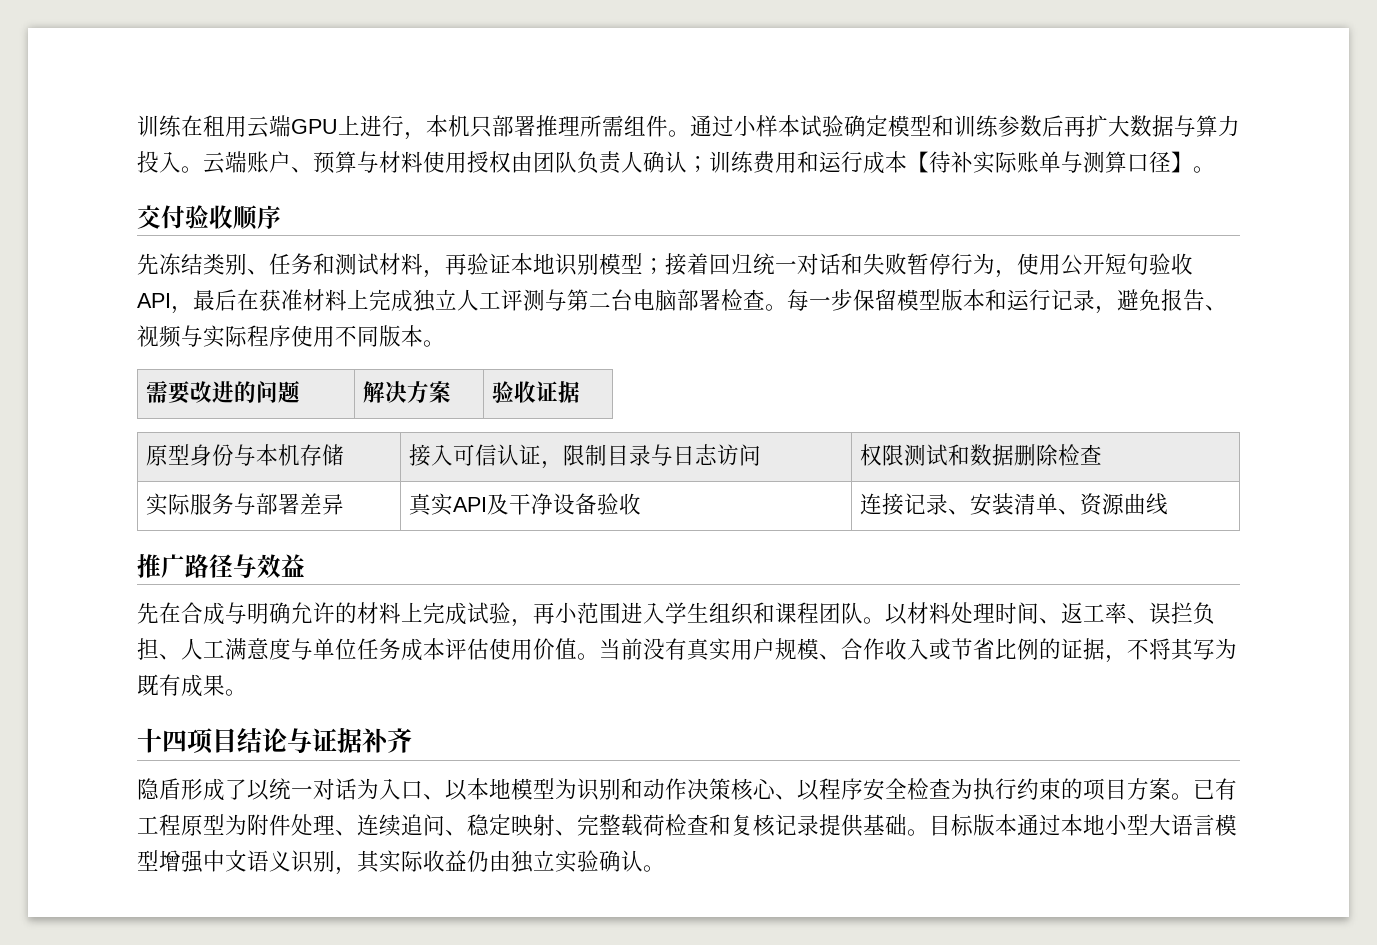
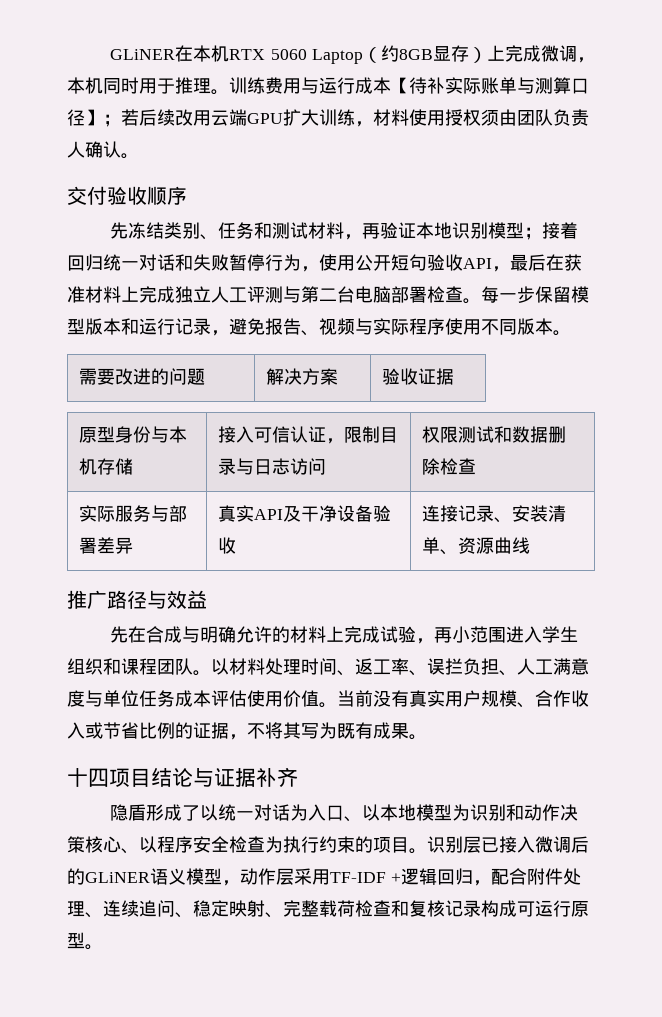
[137,115,1240,140] [137,151,709,174] 训练在租用云端GPU上进行，本机只部署推理所需组件。通过小样本试验确定模型和训练参数后再扩大数据与算力投入。云端账户、预算与材料使用授权由团队负责人确认； -> [110,45,595,64] [67,77,229,95] GLiNER在本机RTX 5060 Laptop（约8GB显存）上完成微调，本机同时用于推理。
[797,151,819,173] 和 -> [301,77,319,94] 与
(1193, 162) none -> [103,109,589,127] [67,141,121,158] ；若后续改用云端GPU扩大训练，材料使用授权须由团队负责人确认
[1127,778,1237,800] [137,814,247,836] 方案。已有工程原型为 -> [409,836,589,854] [67,868,527,886] 。识别层已接入微调后的GLiNER语义模型，动作层采用TF-IDF +逻辑回归，配合
[819,814,1237,837] [137,850,643,875] 提供基础。目标版本通过本地小型大语言模型增强中文语义识别，其实际收益仍由独立实验确认 -> [481,900,589,917] [67,932,85,949] 构成可运行原型

